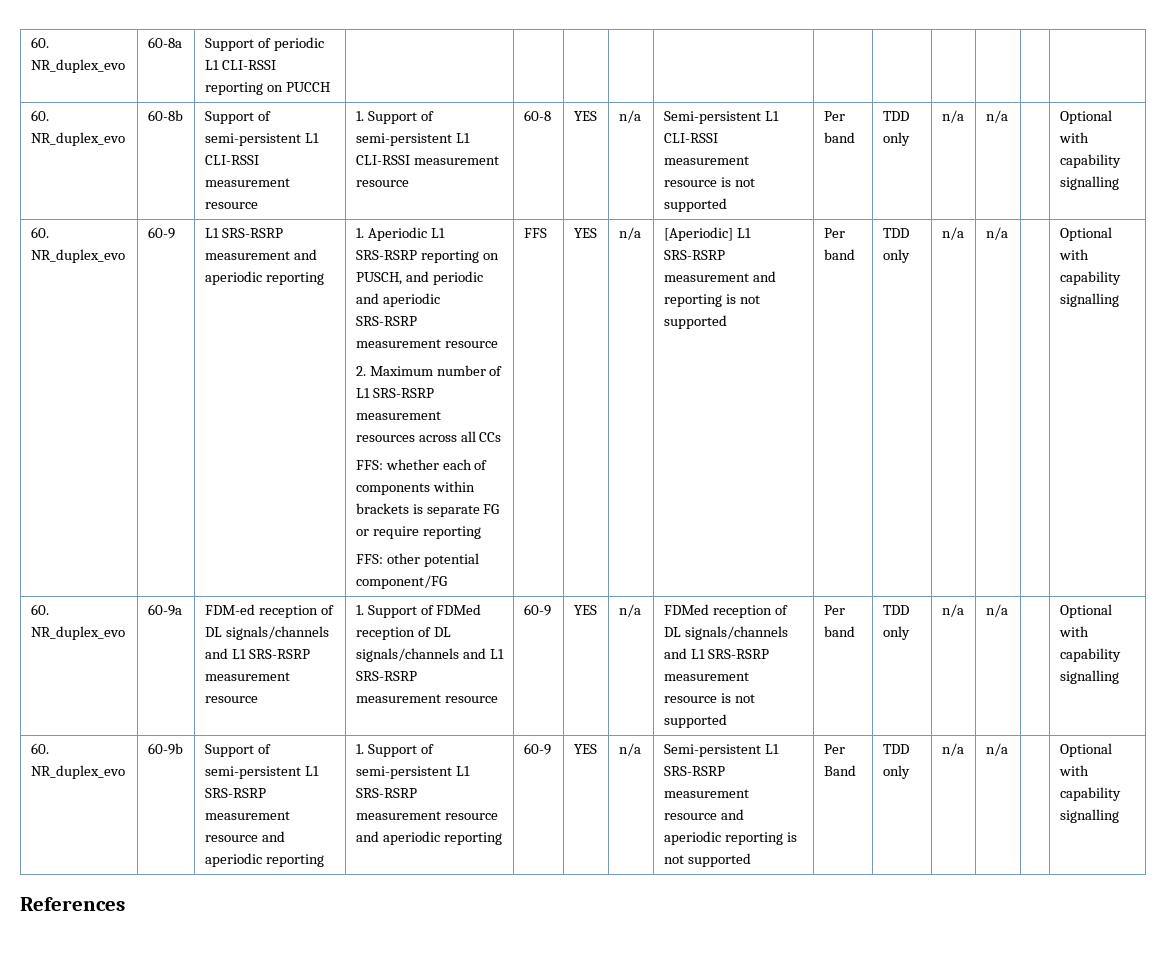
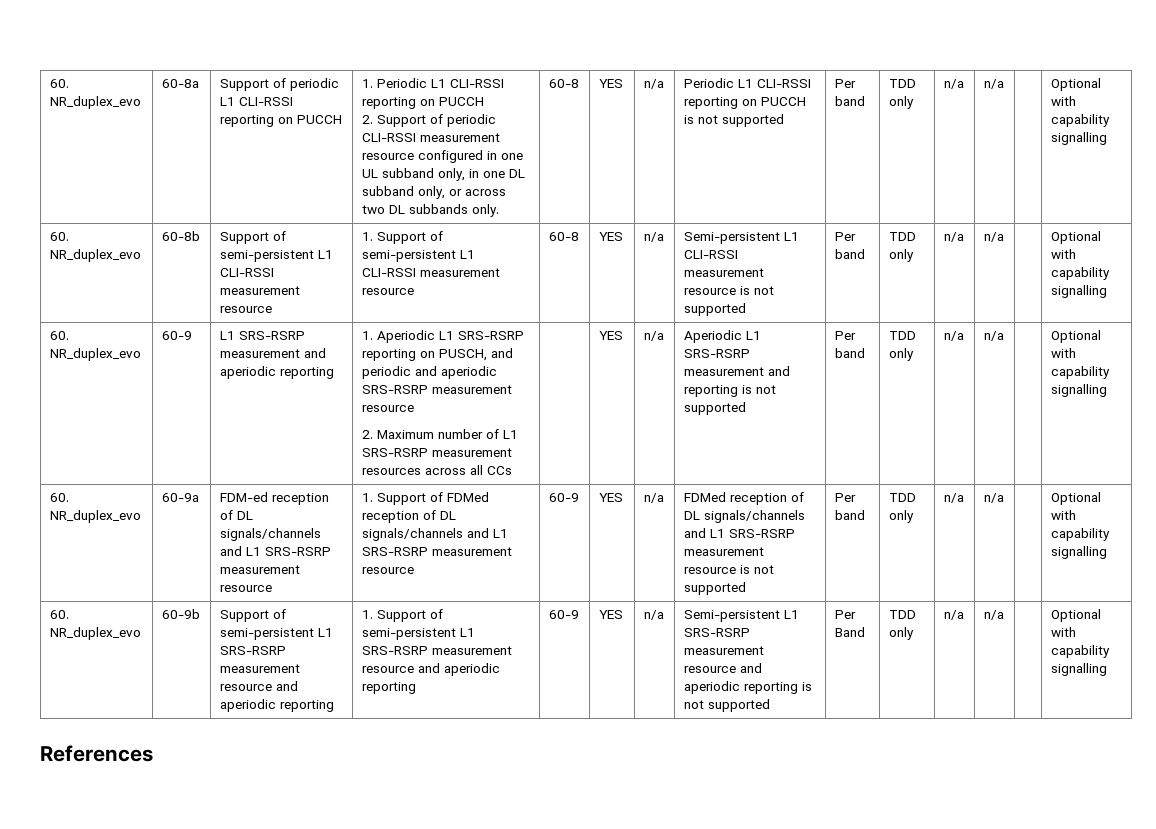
(330, 87) | | | | | | | | | | -> [361,78,504,88] [361,97,484,109] [361,114,496,127] [361,133,500,142] [361,150,523,163] [361,168,525,181] [361,186,506,199] [361,204,499,217] [548,79,579,88] [598,79,623,88] [643,79,664,89] [683,78,811,88] [683,97,806,109] [683,114,784,127] [834,79,856,88] [834,96,865,106] [888,79,916,88] [888,96,914,109] [943,79,964,89] [983,79,1004,89] [1050,78,1101,91] [1050,96,1076,106] [1050,114,1110,127] [1050,132,1107,145] 1. Periodic L1 CLI-RSSI reporting on PUCCH // 2. Support of periodic CLI-RSSI measurement resource configured in one UL subband only, in one DL subband only, or across two DL subbands only. | 60-8 | YES | n/a | Periodic L1 CLI-RSSI reporting on PUCCH is not supported | Per band | TDD only | n/a | n/a | | Optional with capability signalling
[355,459,488,470] [355,481,475,495] [355,503,500,517] [355,526,481,539] [355,553,479,567] [355,575,447,589] [523,228,547,238] [573,228,597,238] [618,227,641,240] [663,227,733,241] // FFS: whether each of components within brackets is separate FG or require reporting // FFS: other potential component/FG | FFS | YES | n/a | [Aperiodic] -> [598,331,623,340] [643,331,664,341] [683,330,742,343] | | YES | n/a | Aperiodic

